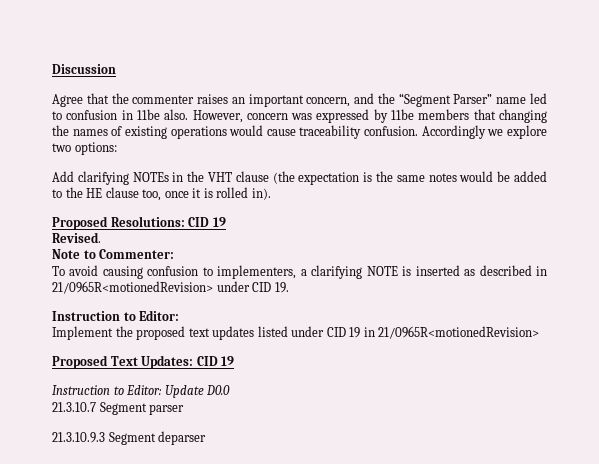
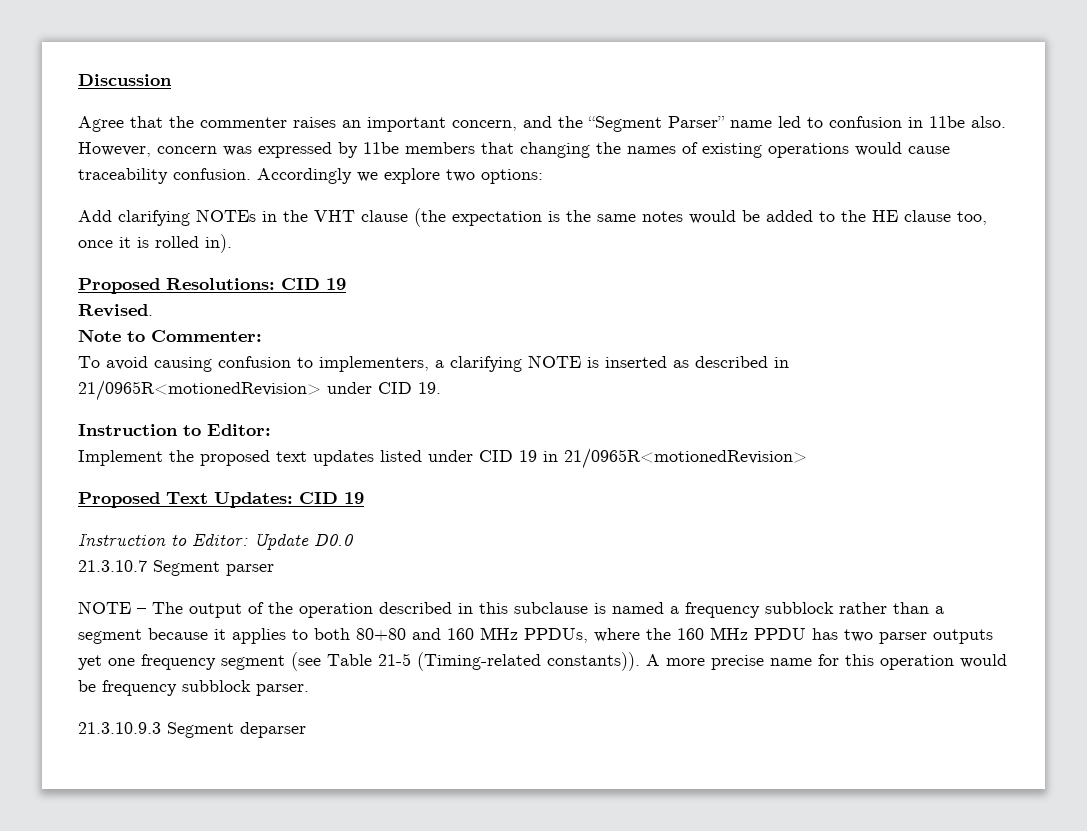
(185, 409) none -> [78,601,944,618] [78,627,993,644] [78,652,1007,671] [78,680,309,696] // NOTE – The output of the operation described in this subclause is named a frequency subblock rather than a segment because it applies to both 80+80 and 160 MHz PPDUs, where the 160 MHz PPDU has two parser outputs yet one frequency segment (see Table 21-5 (Timing-related constants)). A more precise name for this operation would be frequency subblock parser.

